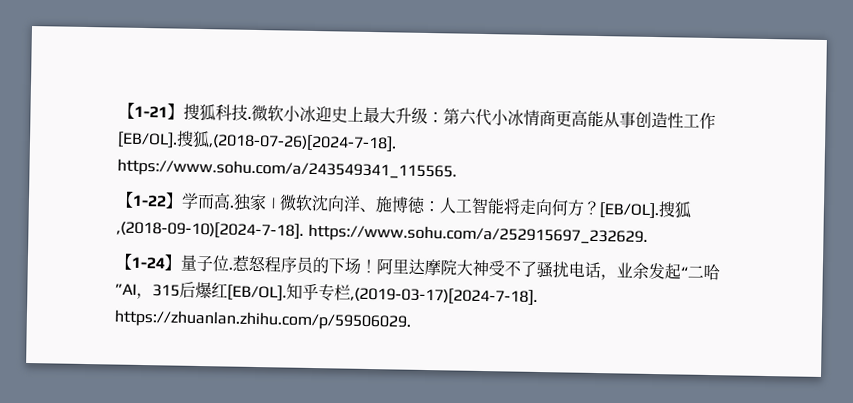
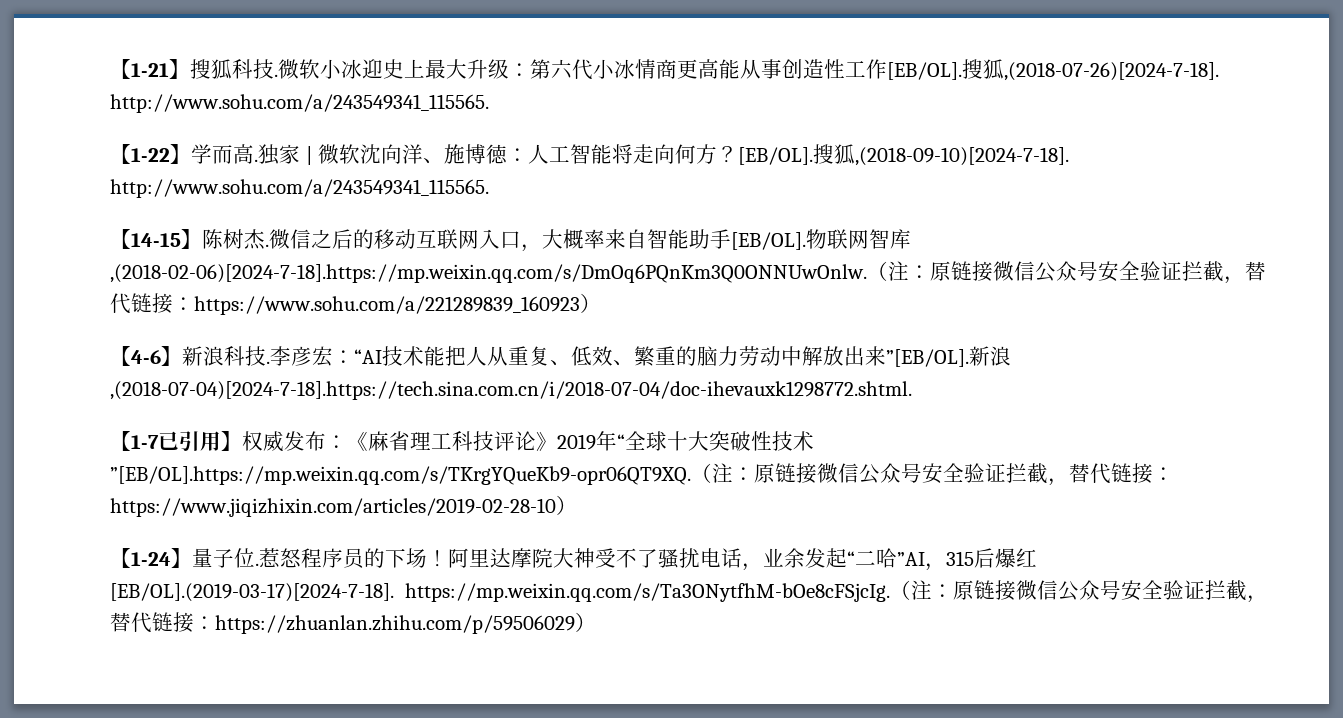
[117,158,458,181] https://www.sohu.com/a/243549341_115565. -> [110,94,490,113] http://www.sohu.com/a/243549341_115565.
[307,223,648,246] https://www.sohu.com/a/252915697_232629. -> [110,179,490,198] [110,229,912,252] [110,261,1267,284] [110,293,602,315] [110,346,1012,367] [110,381,913,400] [110,431,815,452] [110,463,1175,486] [110,495,578,517] http://www.sohu.com/a/243549341_115565. // 【14-15】陈树杰.微信之后的移动互联网入口，大概率来自智能助手[EB/OL].物联网智库,(2018-02-06)[2024-7-18].https://mp.weixin.qq.com/s/DmOq6PQnKm3Q0ONNUwOnlw.（注：原链接微信公众号安全验证拦截，替代链接：https://www.sohu.com/a/221289839_160923） // 【4-6】新浪科技.李彦宏：“AI技术能把人从重复、低效、繁重的脑力劳动中解放出来”[EB/OL].新浪,(2018-07-04)[2024-7-18].https://tech.sina.com.cn/i/2018-07-04/doc-ihevauxk1298772.shtml. // 【1-7已引用】权威发布：《麻省理工科技评论》2019年“全球十大突破性技术”[EB/OL].https://mp.weixin.qq.com/s/TKrgYQueKb9-opr06QT9XQ.（注：原链接微信公众号安全验证拦截，替代链接：https://www.jiqizhixin.com/articles/2019-02-28-10）
[227,283,539,306] [114,309,413,331] [EB/OL].知乎专栏,(2019-03-17)[2024-7-18]. https://zhuanlan.zhihu.com/p/59506029. -> [110,580,1268,603] [110,612,597,634] [EB/OL].(2019-03-17)[2024-7-18]. https://mp.weixin.qq.com/s/Ta3ONytfhM-bOe8cFSjcIg.（注：原链接微信公众号安全验证拦截，替代链接：https://zhuanlan.zhihu.com/p/59506029）

